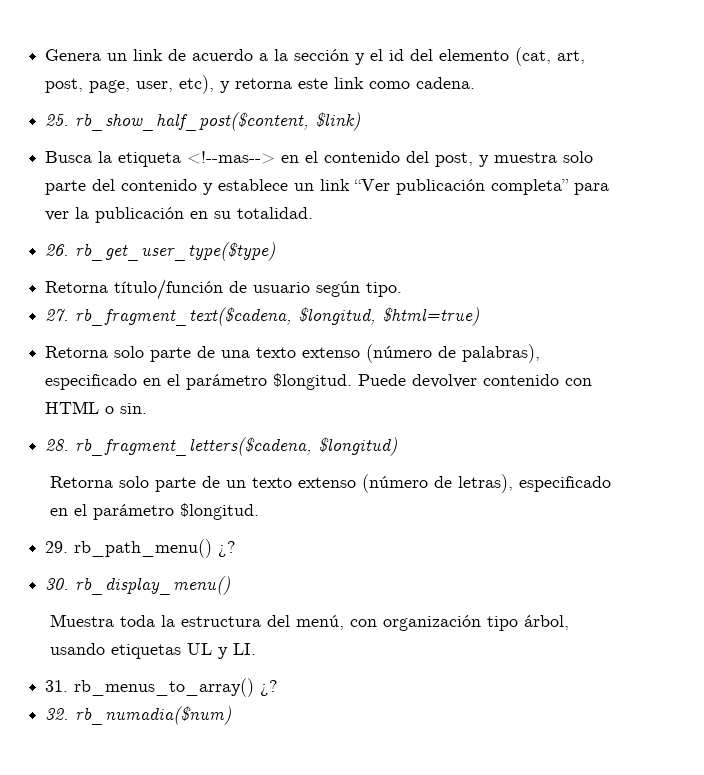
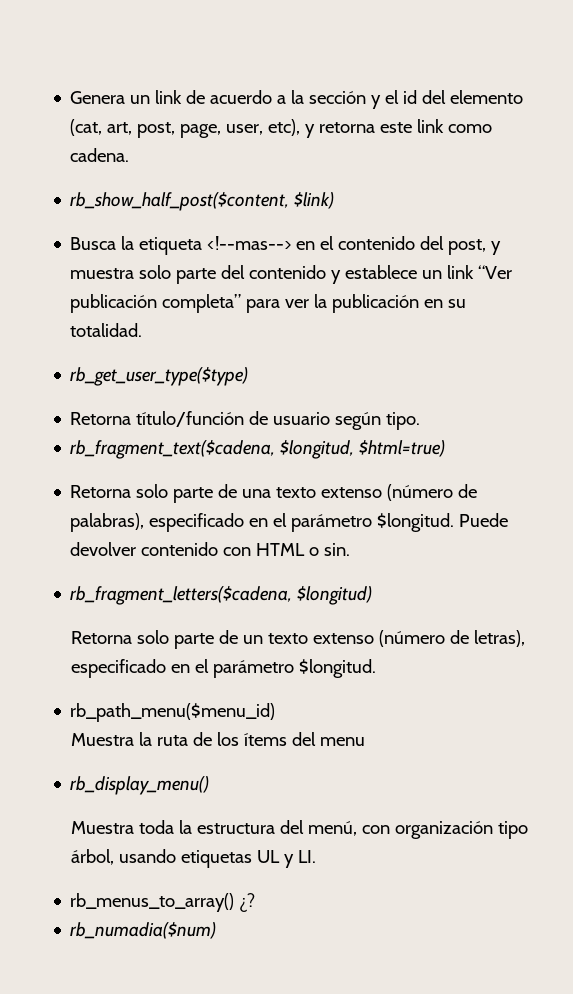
[45,114,70,126] 25. -> (130, 155) none
[45,244,70,256] 26. -> (143, 330) none
[45,309,70,321] 27. -> (421, 421) none
[45,439,70,451] 28. -> (351, 549) none
[45,539,237,558] [45,578,70,590] 29. rb_path_menu() ¿? // 30. -> [70,703,276,722] [70,732,365,746] rb_path_menu($menu_id) // Muestra la ruta de los ítems del menu //
[45,680,69,692] 31. -> (316, 856) none
[45,708,70,720] 32. -> (256, 902) none

